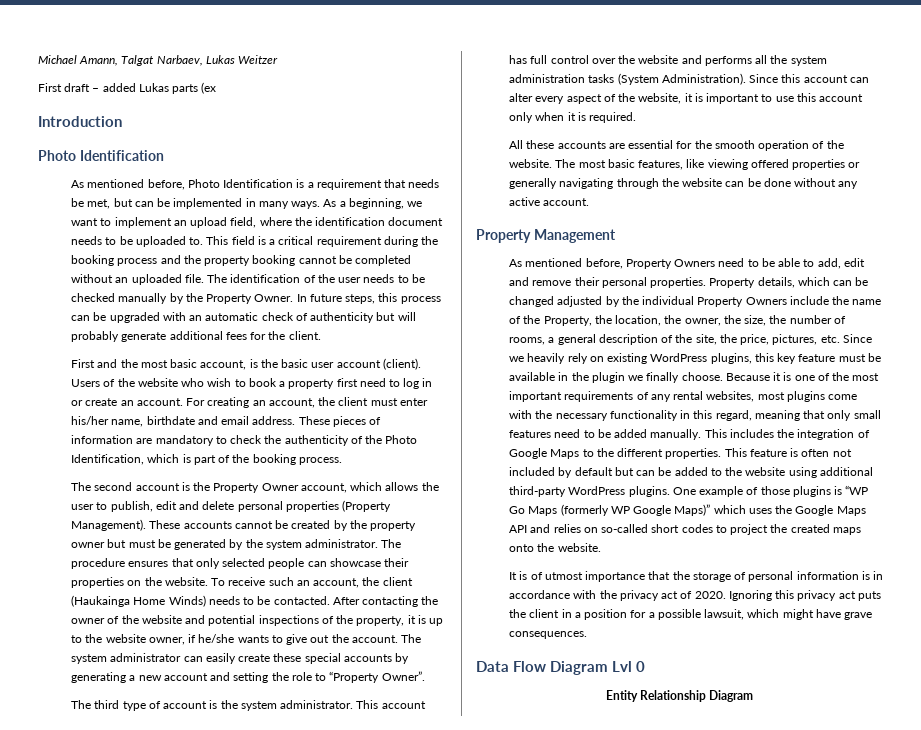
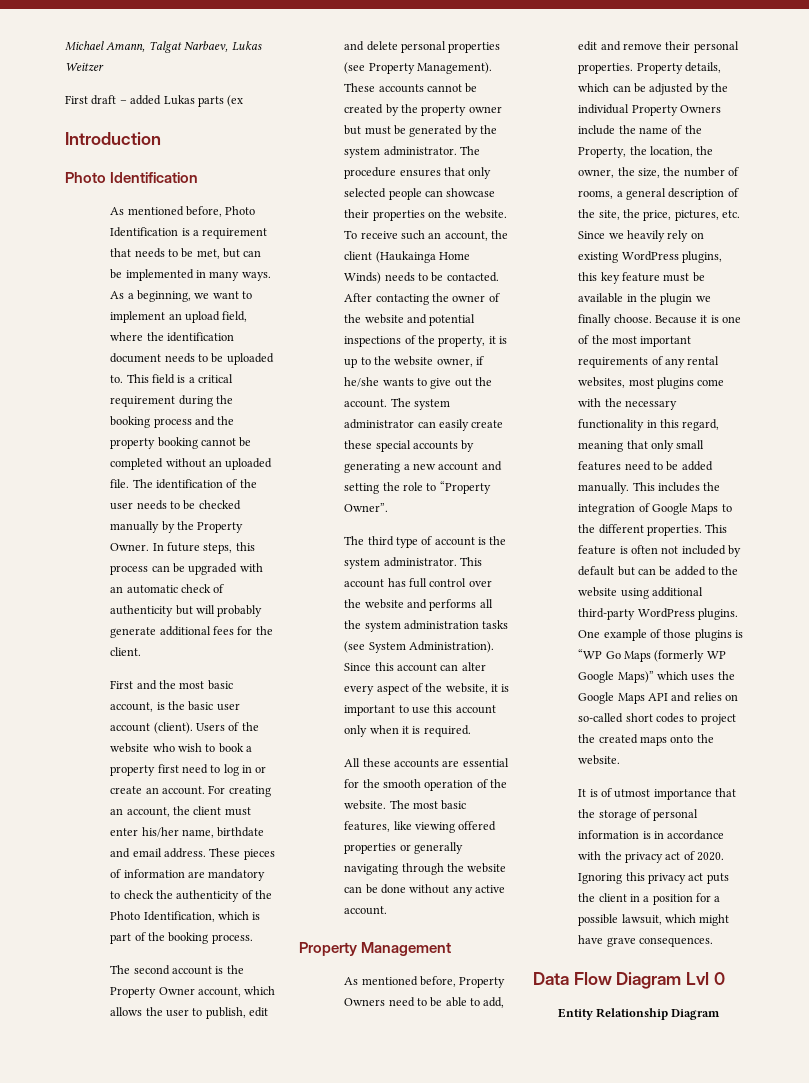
(440, 183) none -> [167,249,178,257] to
[342,500,392,512] (Property -> [344,62,415,74] (see Property
[617,73,659,85] (System -> [344,641,406,653] (see System
[509,296,555,307] changed -> (646, 88) none

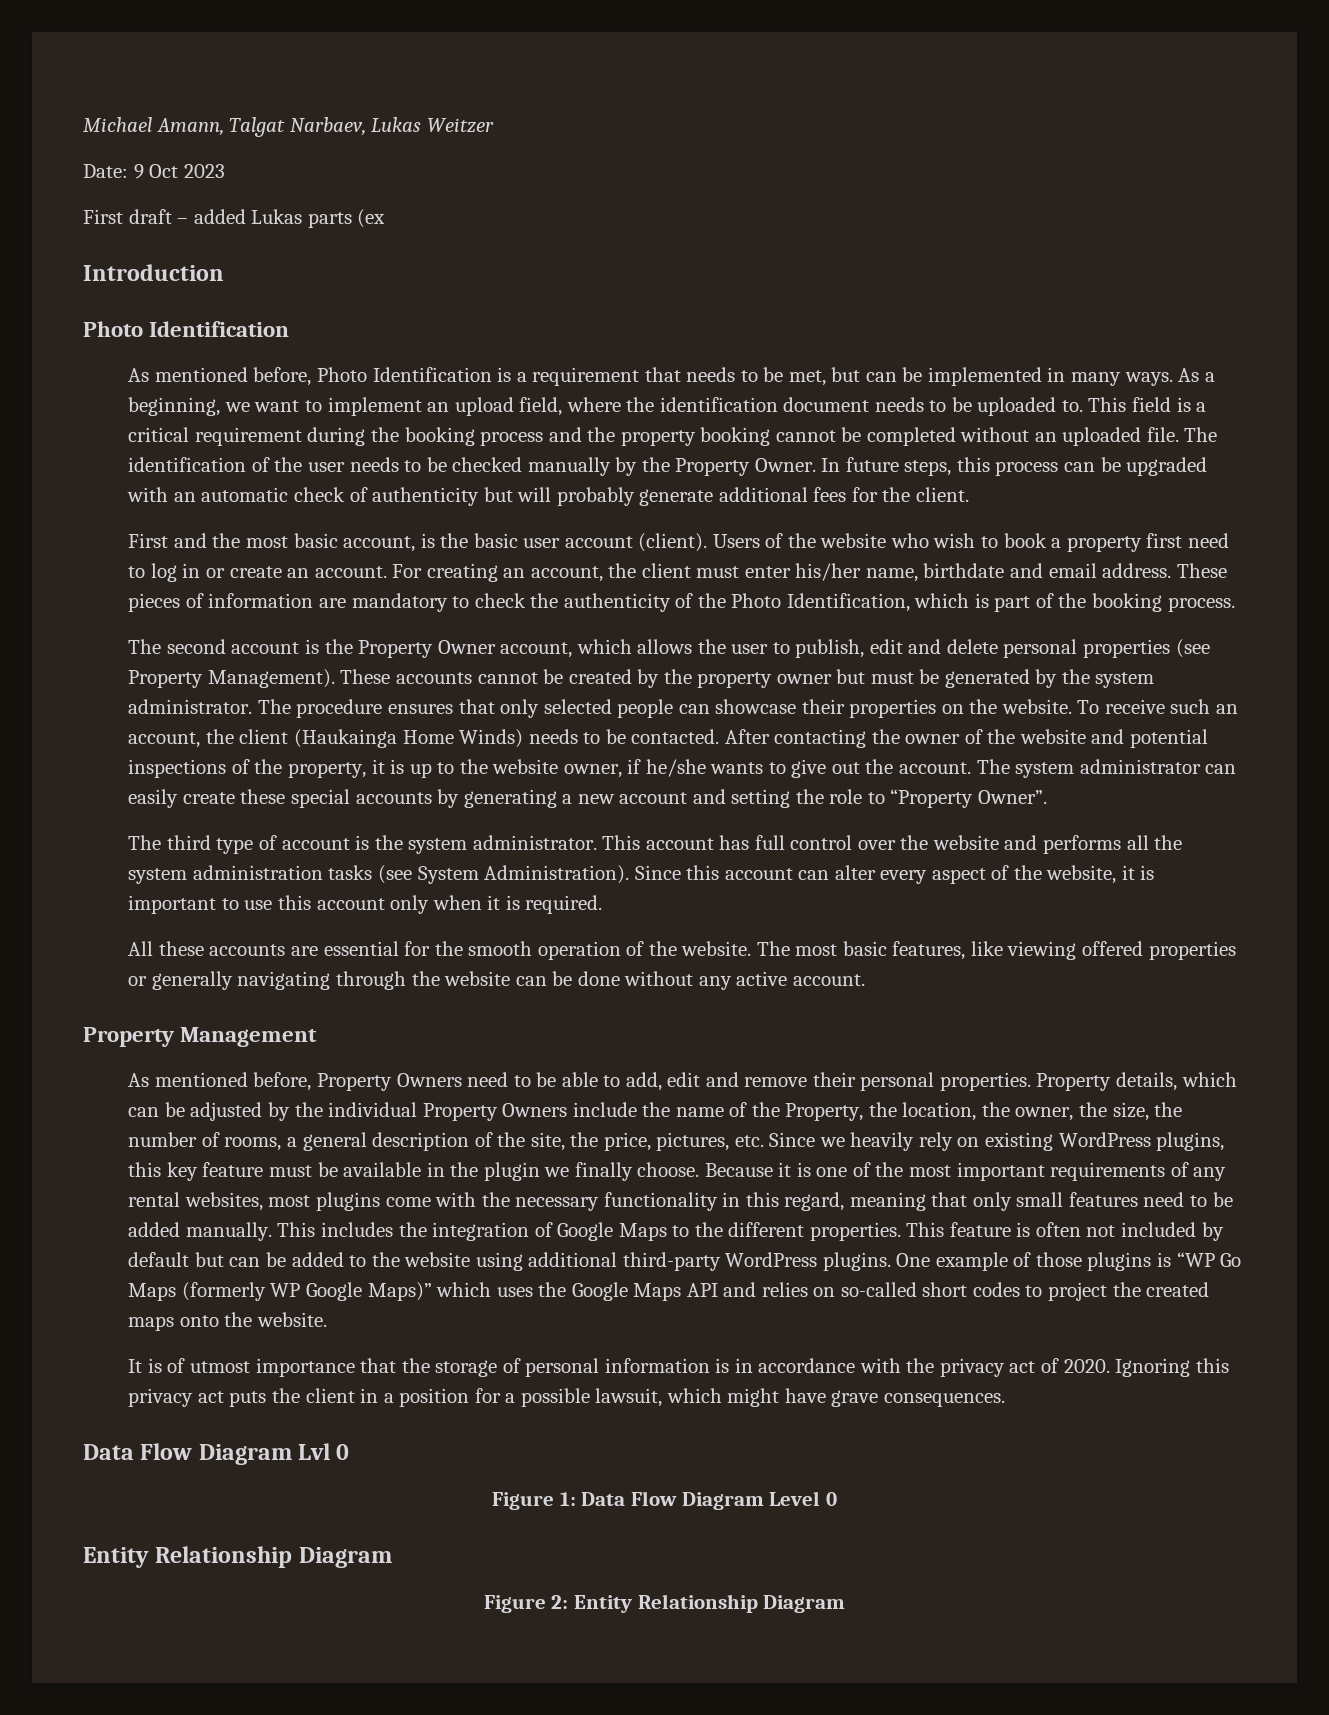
(104, 66) none -> [83,164,225,179] // Date: 9 Oct 2023
(725, 978) none -> [492,1491,837,1510] [83,1546,392,1568] [483,1595,569,1613] Figure 1: Data Flow Diagram Level 0 // Entity Relationship Diagram // Figure 2:

